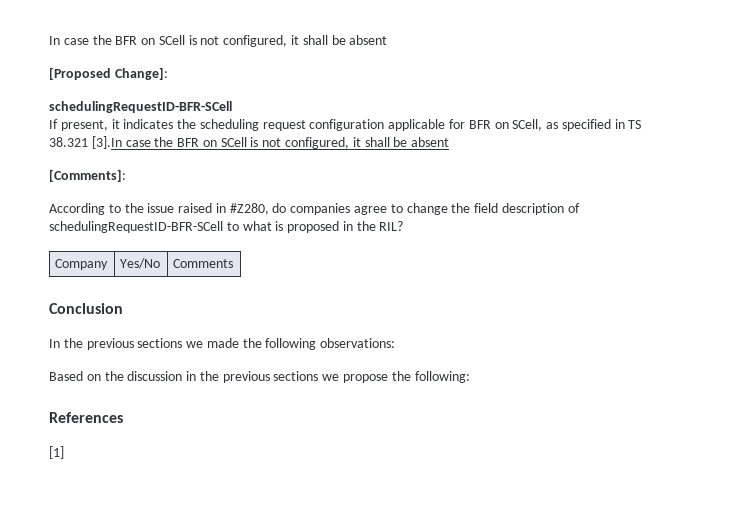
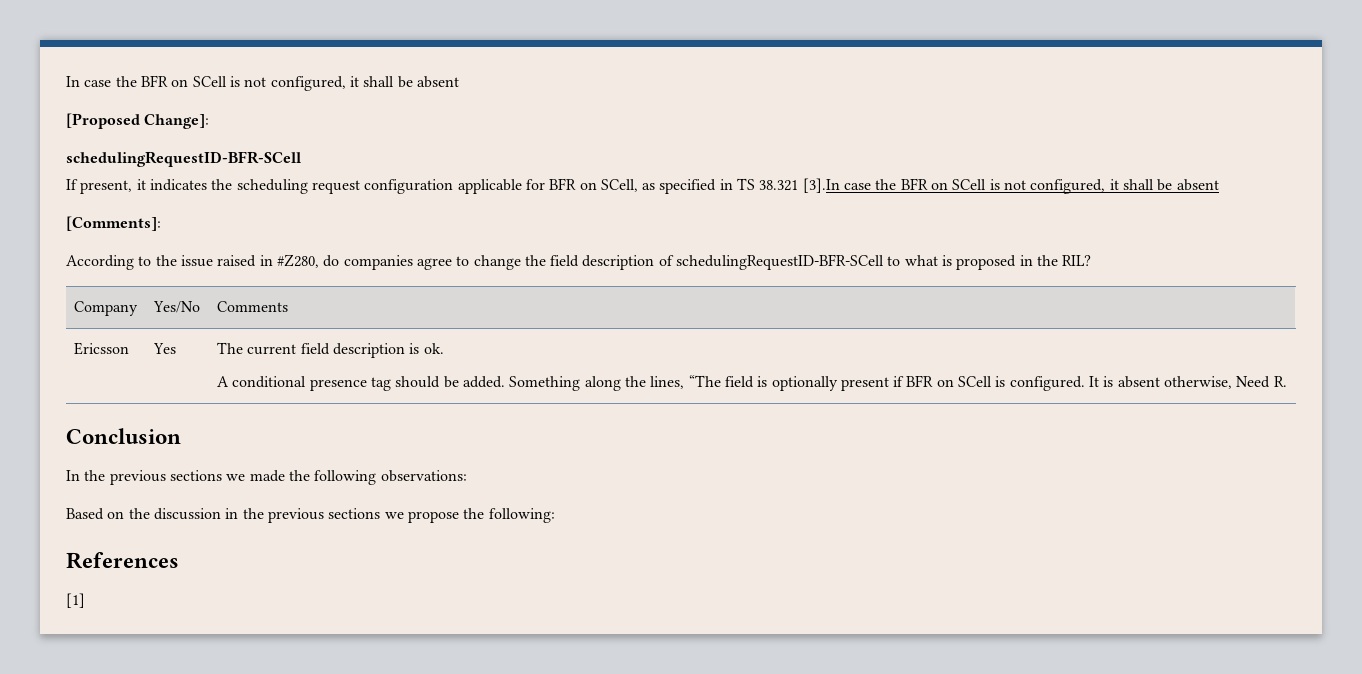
(234, 263) none -> [74,342,130,355] [153,343,177,354] [217,342,444,358] [217,375,1287,391] // Ericsson | Yes | The current field description is ok. // A conditional presence tag should be added. Something along the lines, “The field is optionally present if BFR on SCell is configured. It is absent otherwise, Need R.

